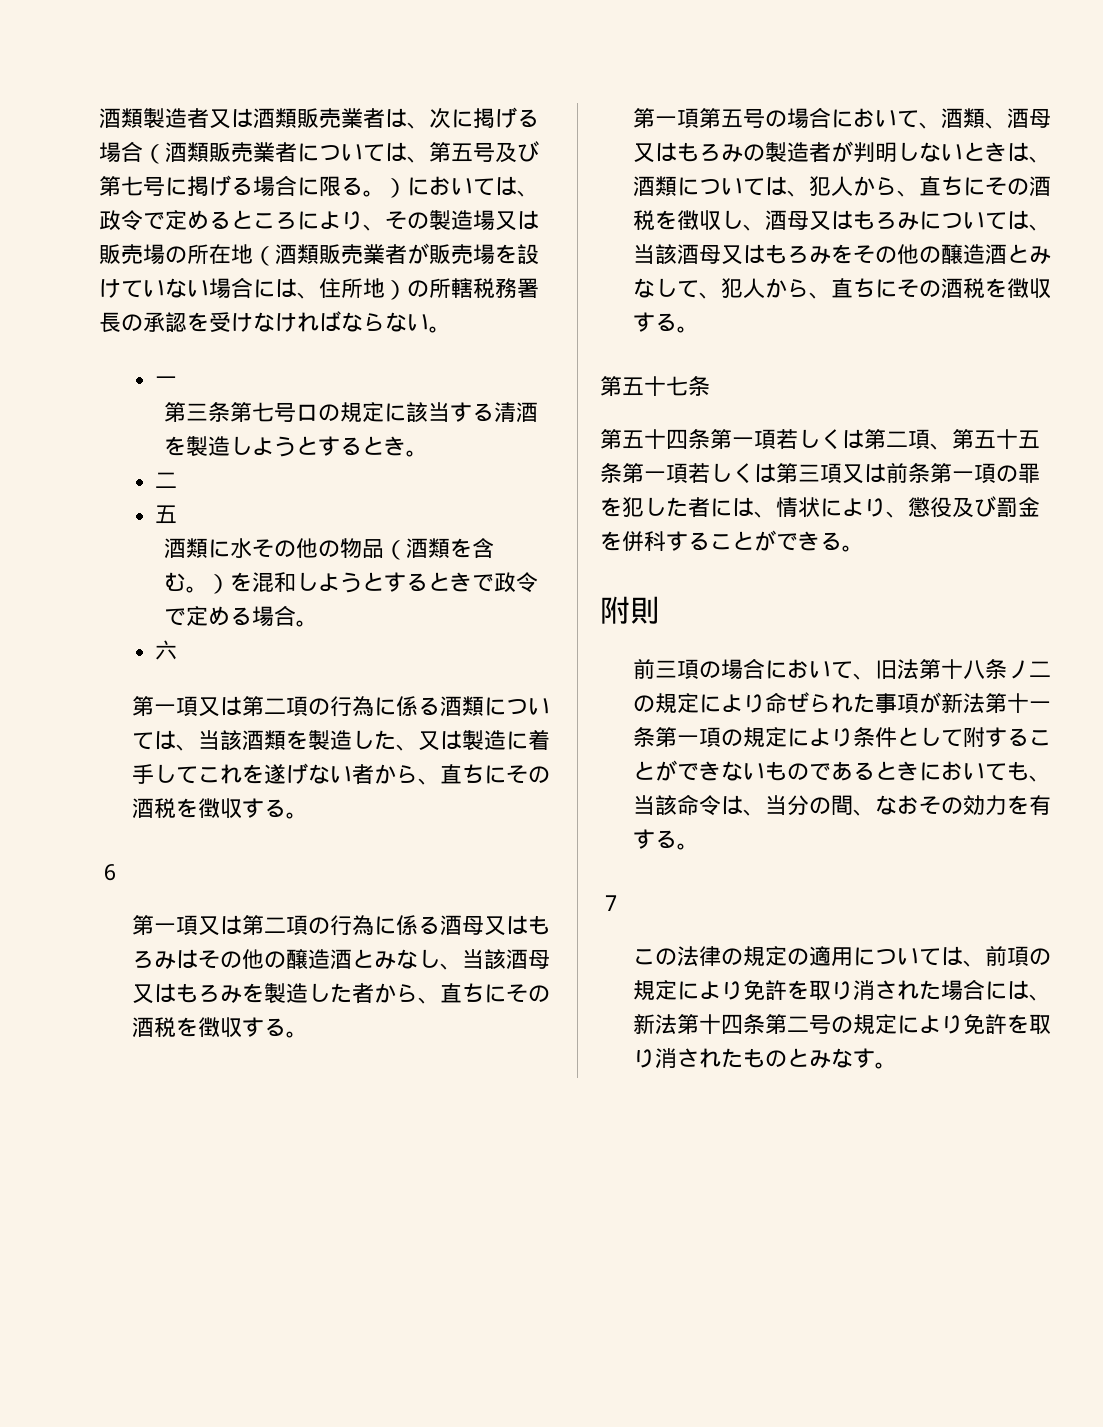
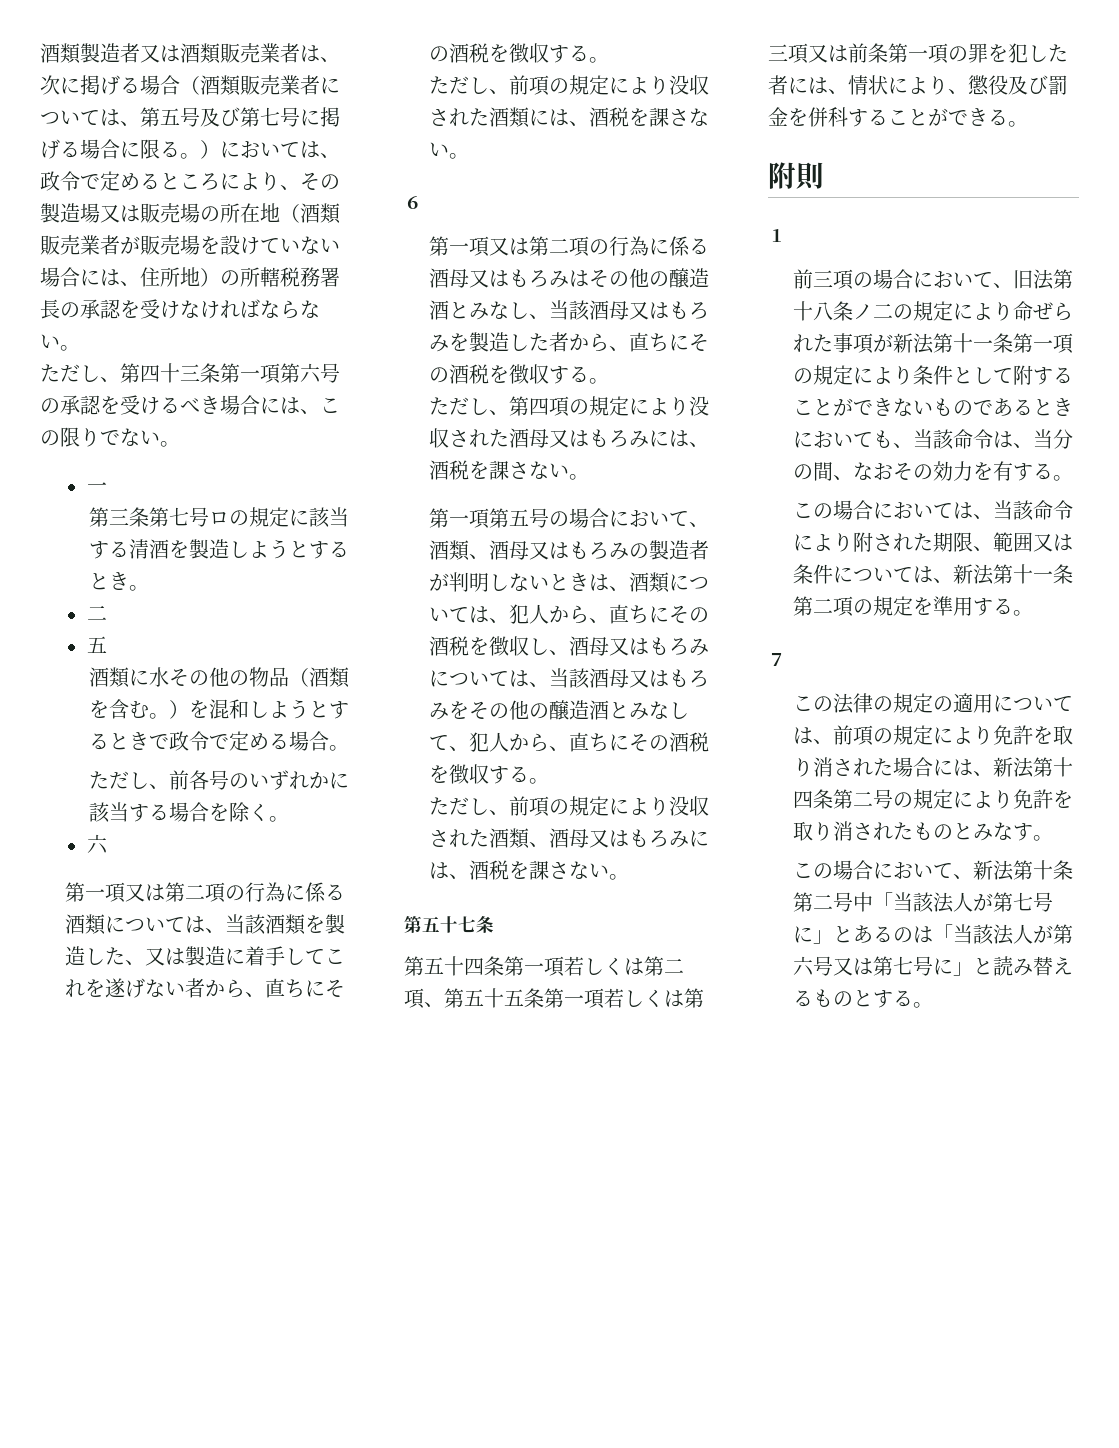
(451, 329) none -> [40,363,340,384] [40,395,340,415] [40,427,180,447] // ただし、第四十三条第一項第六号の承認を受けるべき場合には、この限りでない。
(319, 623) none -> [88,770,349,790] [88,802,289,823] // ただし、前各号のいずれかに該当する場合を除く。
(308, 815) none -> [428,75,709,96] [428,107,709,128] [428,142,469,159] // ただし、前項の規定により没収された酒類には、酒税を課さない。
(308, 1034) none -> [428,396,709,417] [428,428,709,448] [428,460,589,480] // ただし、第四項の規定により没収された酒母又はもろみには、酒税を課さない。
(699, 329) none -> [428,796,709,817] [428,828,709,849] [428,860,629,880] // ただし、前項の規定により没収された酒類、酒母又はもろみには、酒税を課さない。
(660, 610) none -> [768,229,786,242] // １
(699, 846) none -> [792,500,1073,521] [792,532,1073,552] [792,564,1073,585] [792,596,1033,617] // この場合においては、当該命令により附された期限、範囲又は条件については、新法第十一条第二項の規定を準用する。
(897, 1065) none -> [792,860,1073,881] [792,892,1053,913] [792,924,1073,945] [792,956,1073,976] [792,989,933,1008] // この場合において、新法第十条第二号中「当該法人が第七号に」とあるのは「当該法人が第六号又は第七号に」と読み替えるものとする。

